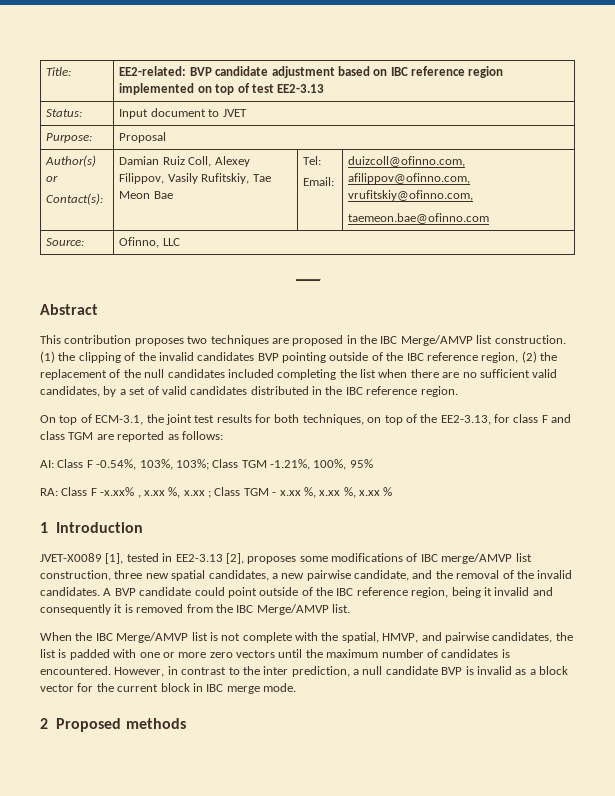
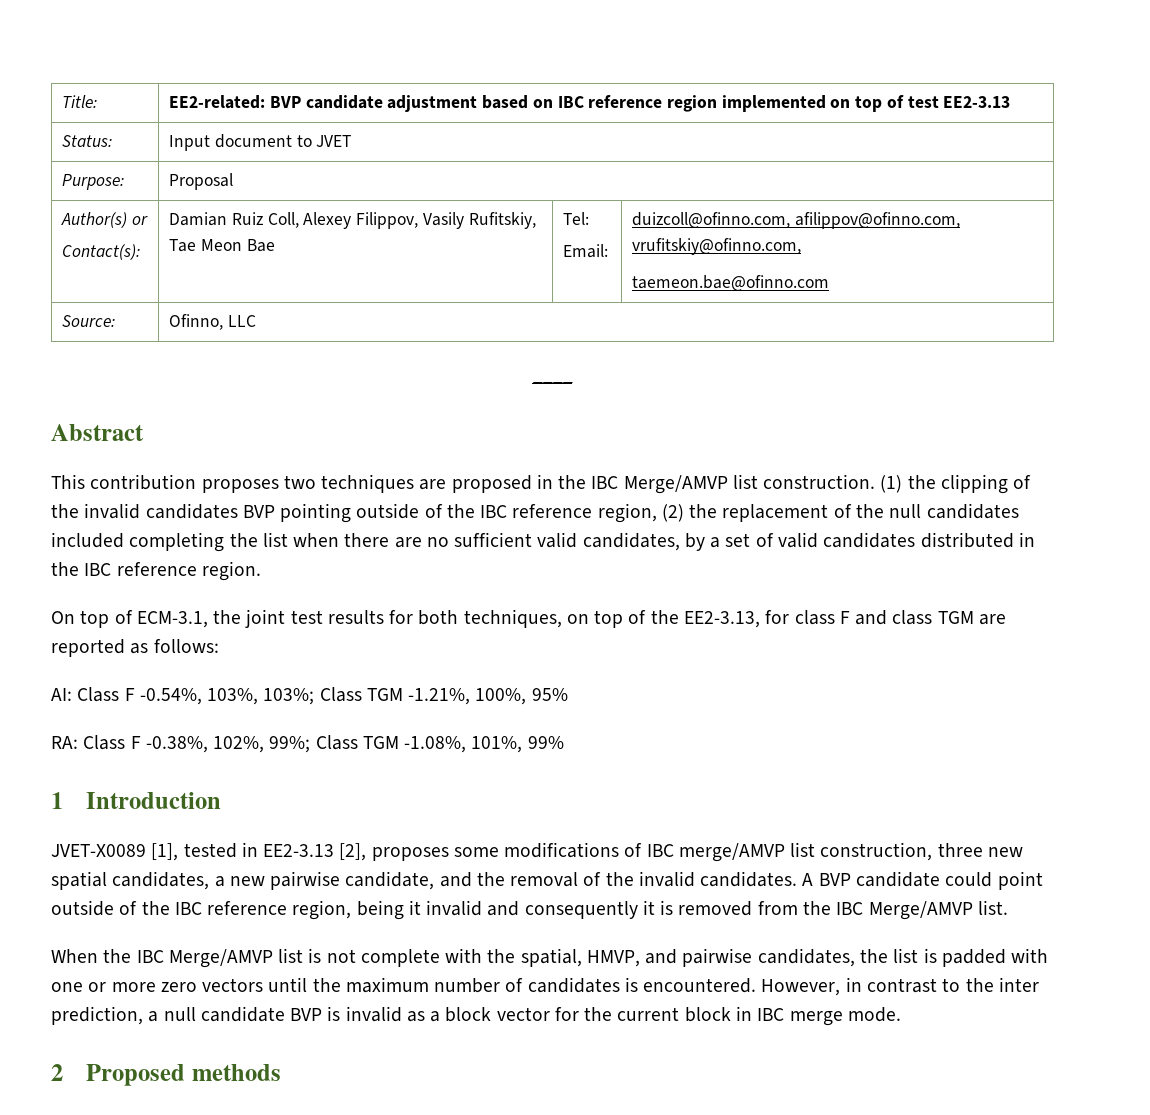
[100,487,393,498] -x.xx% , x.xx %, x.xx ; Class TGM - x.xx %, x.xx %, x.xx % -> [145,735,564,753] -0.38%, 102%, 99%; Class TGM -1.08%, 101%, 99%

